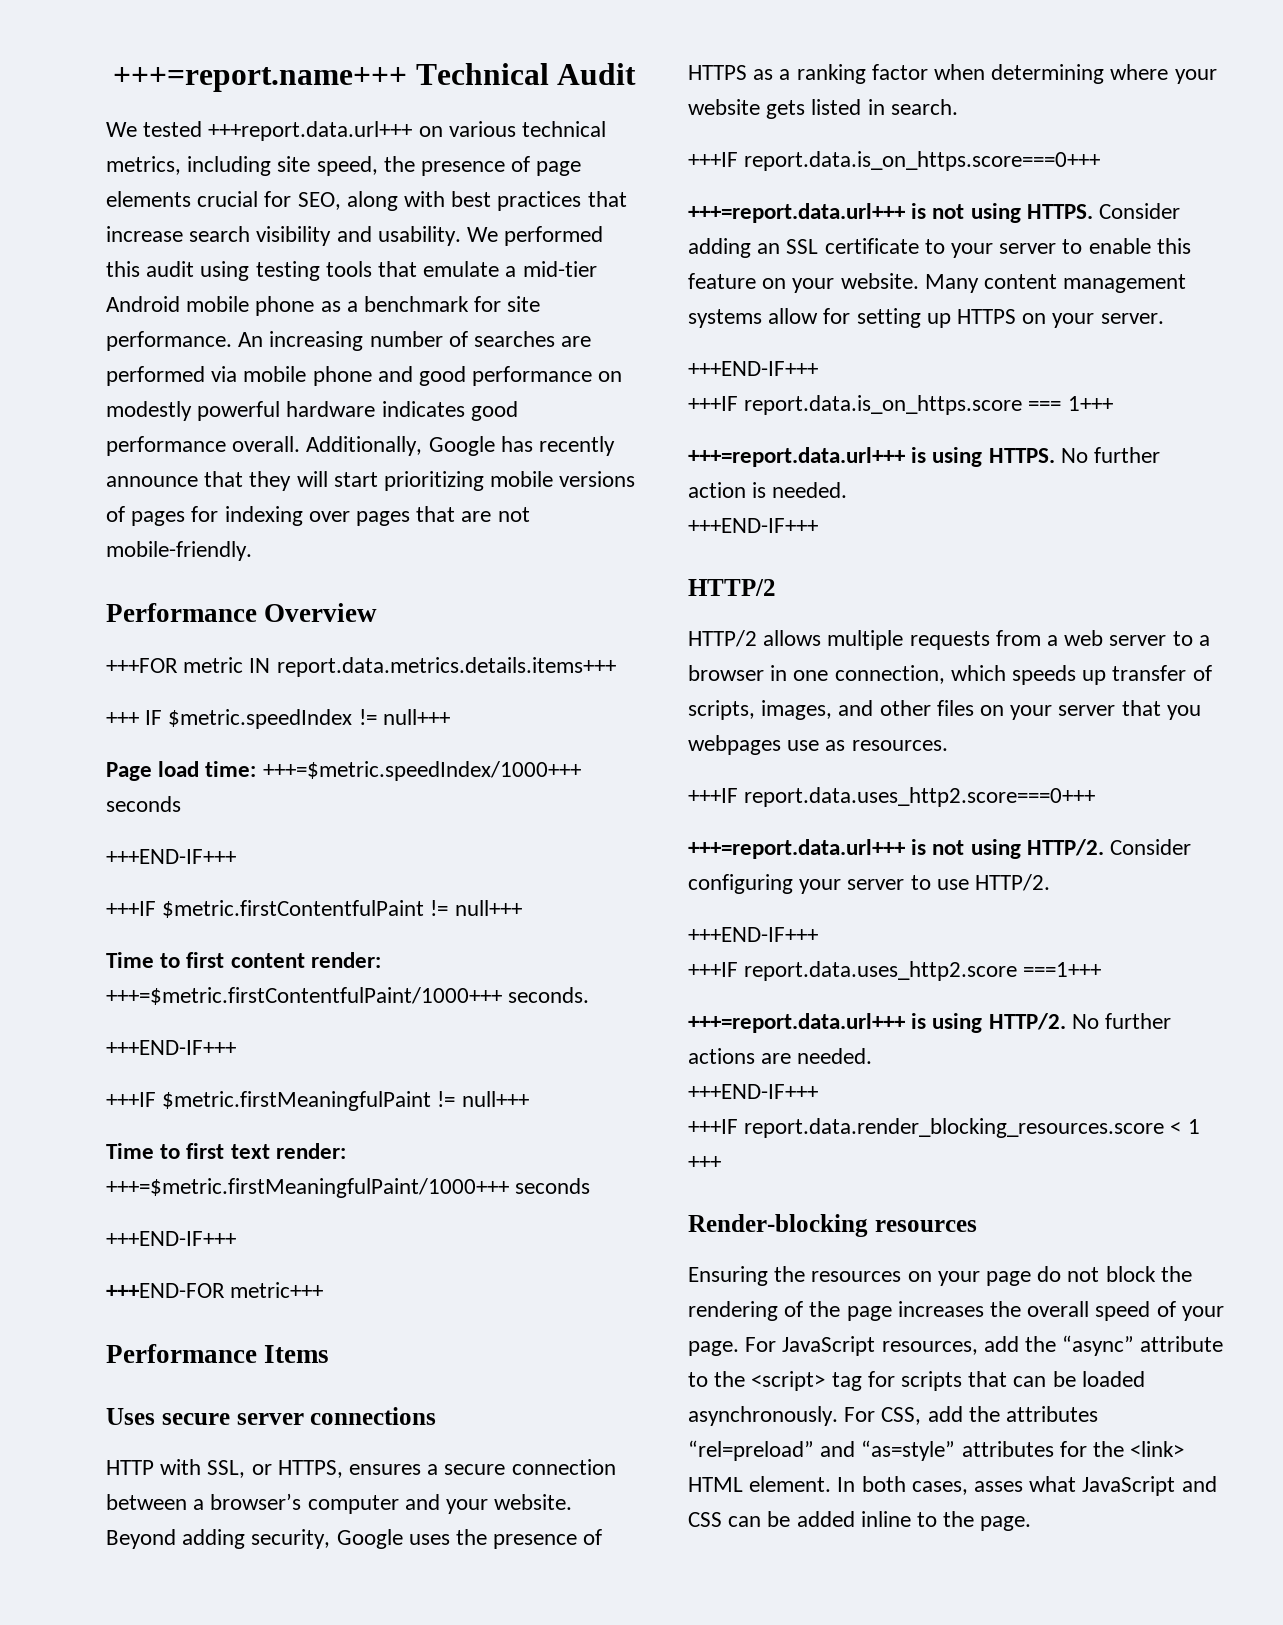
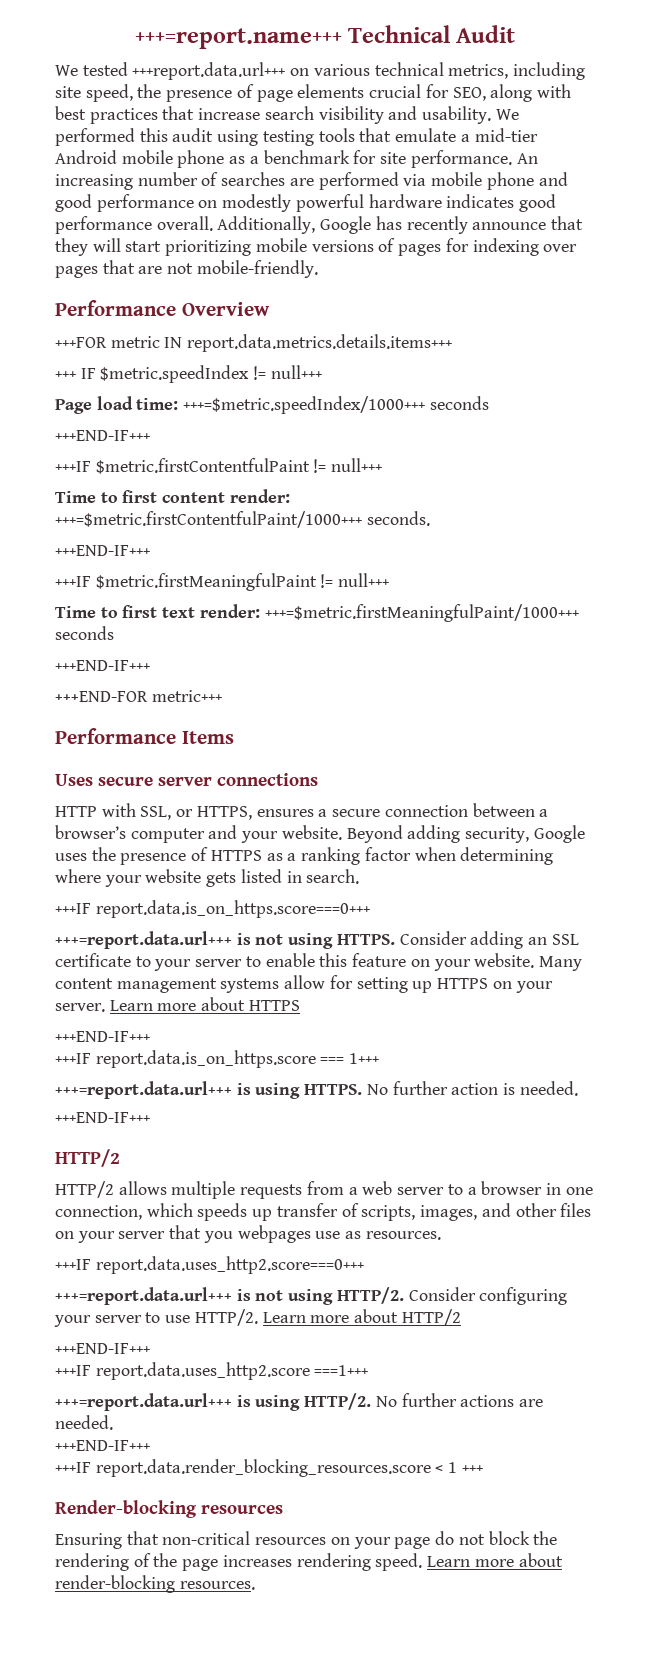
(1164, 318) none -> [109,997,300,1011] Learn more about HTTPS
(1051, 882) none -> [262,1309,461,1326] Learn more about HTTP/2
[774,1266,806,1282] the -> [126,1531,251,1545] that non-critical
[990,1301,1224,1321] [688,1335,1224,1356] [688,1371,1145,1391] [688,1406,1099,1426] [688,1440,1185,1461] [688,1476,1217,1496] [688,1511,1032,1531] the overall speed of your page. For JavaScript resources, add the “async” attribute to the <script> tag for scripts that can be loaded asynchronously. For CSS, add the attributes “rel=preload” and “as=style” attributes for the <link> HTML element. In both cases, asses what JavaScript and CSS can be added inline to the page. -> [296,1553,563,1571] [55,1575,255,1593] rendering speed. Learn more about render-blocking resources.

